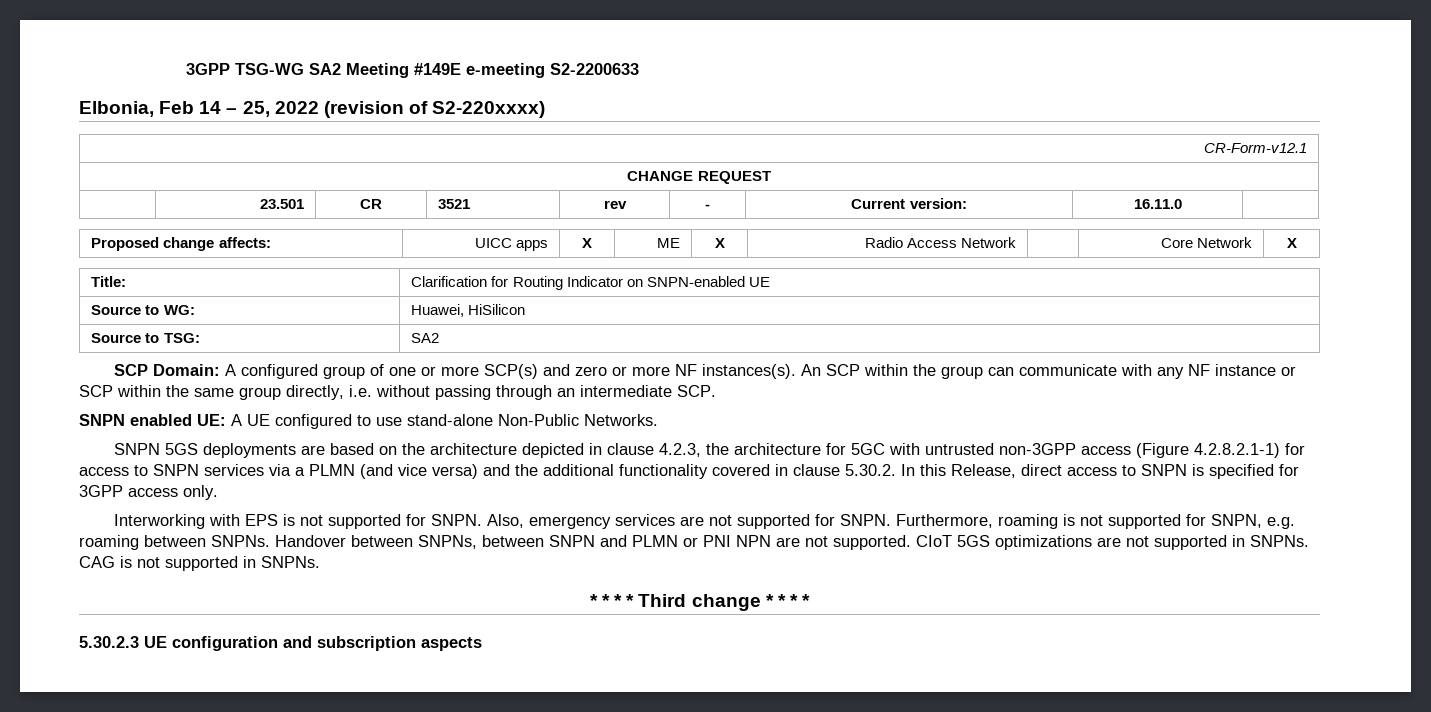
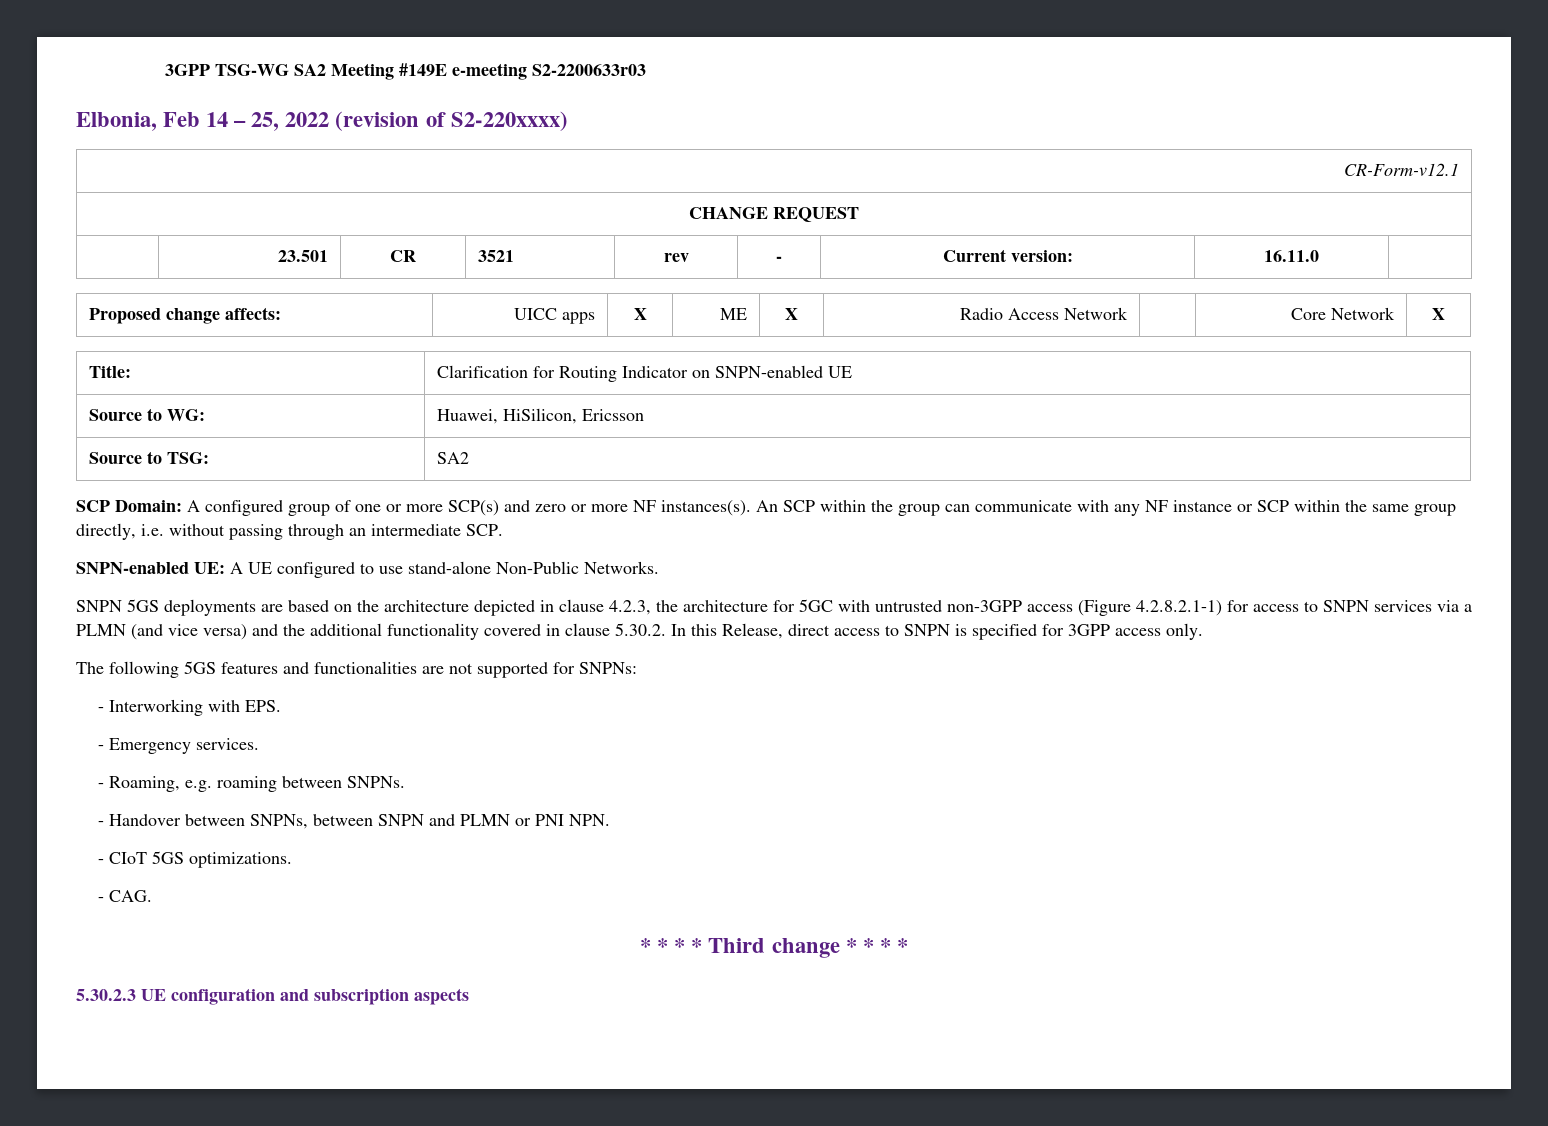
[549,63,639,75] S2-2200633 -> [531,64,646,76] S2-2200633r03
[468,304,526,315] HiSilicon -> [503,408,645,424] HiSilicon, Ericsson
[79,414,192,426] SNPN enabled -> [76,562,189,574] SNPN-enabled
[113,514,1262,529] Interworking with EPS is not supported for SNPN. Also, emergency services are not supported for SNPN. Furthermore, roaming is not supported for SNPN, -> [76,661,637,678] [98,699,282,716] [98,738,260,754] [98,776,181,792] The following 5GS features and functionalities are not supported for SNPNs: // - Interworking with EPS. // - Emergency services. // - Roaming,
(270, 541) none -> [98,821,105,826] // -
[736,535,1309,550] [79,556,320,571] NPN are not supported. CIoT 5GS optimizations are not supported in SNPNs. CAG is not supported in SNPNs. -> [569,814,611,826] [98,851,293,868] [98,890,153,902] NPN. // - CIoT 5GS optimizations. // - CAG.

